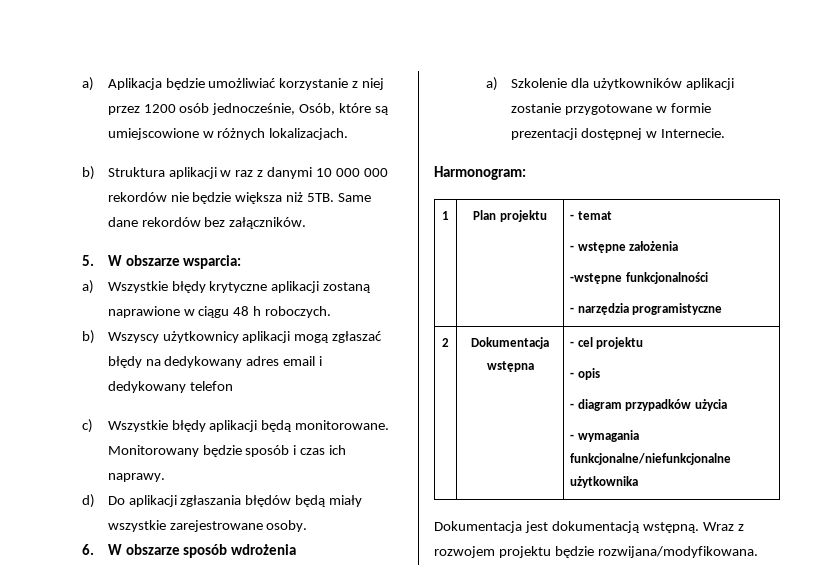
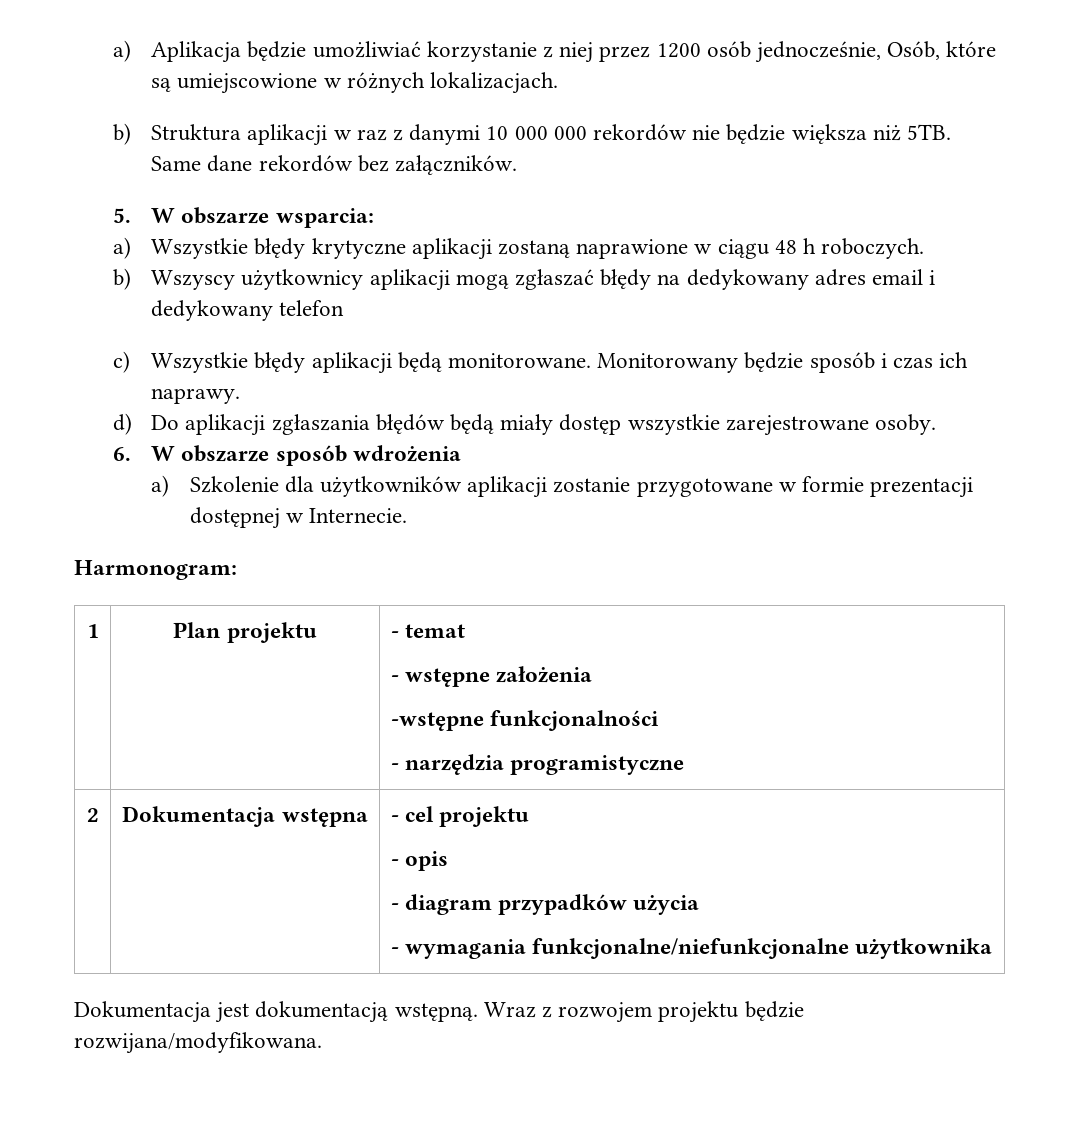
(363, 501) none -> [559,414,622,435] dostęp

